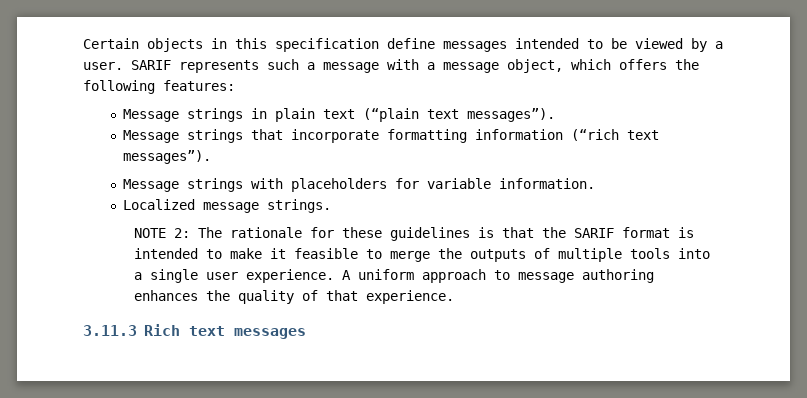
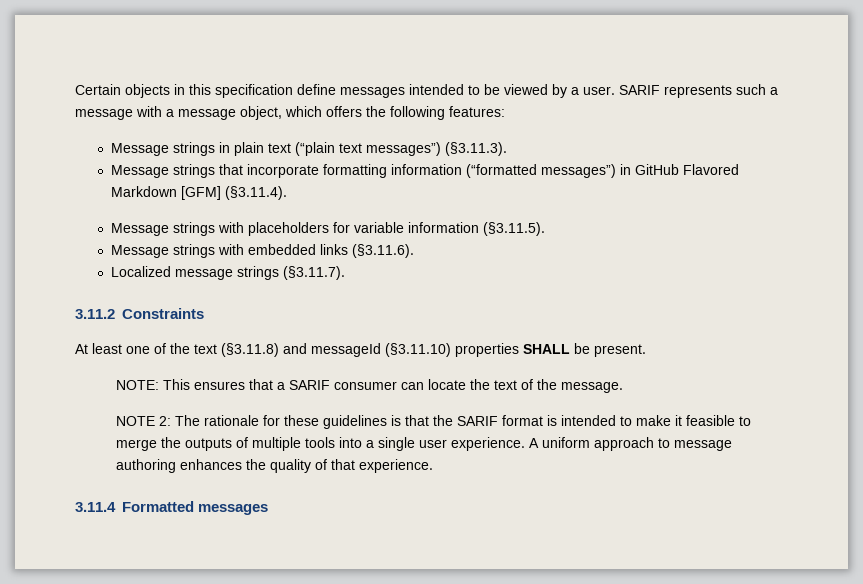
[467,108,556,122] messages”). -> [366,142,508,156] messages”) (§3.11.3).
[571,129,660,141] [123,150,212,164] (“rich text messages”). -> [466,164,740,178] [111,186,288,200] (“formatted messages”) in GitHub Flavored Markdown [GFM] (§3.11.4).
[499,178,596,189] [123,199,332,213] information. // Localized message strings. -> [408,222,546,236] [111,244,415,258] [111,266,346,280] [75,308,204,319] [75,343,646,357] [116,379,624,393] information (§3.11.5). // Message strings with embedded links (§3.11.6). // Localized message strings (§3.11.7). // 3.11.2 Constraints // At least one of the text (§3.11.8) and messageId (§3.11.10) properties SHALL be present. // NOTE: This ensures that a SARIF consumer can locate the text of the message.
[83,324,225,336] 3.11.3 Rich text -> [75,501,194,512] 3.11.4 Formatted

